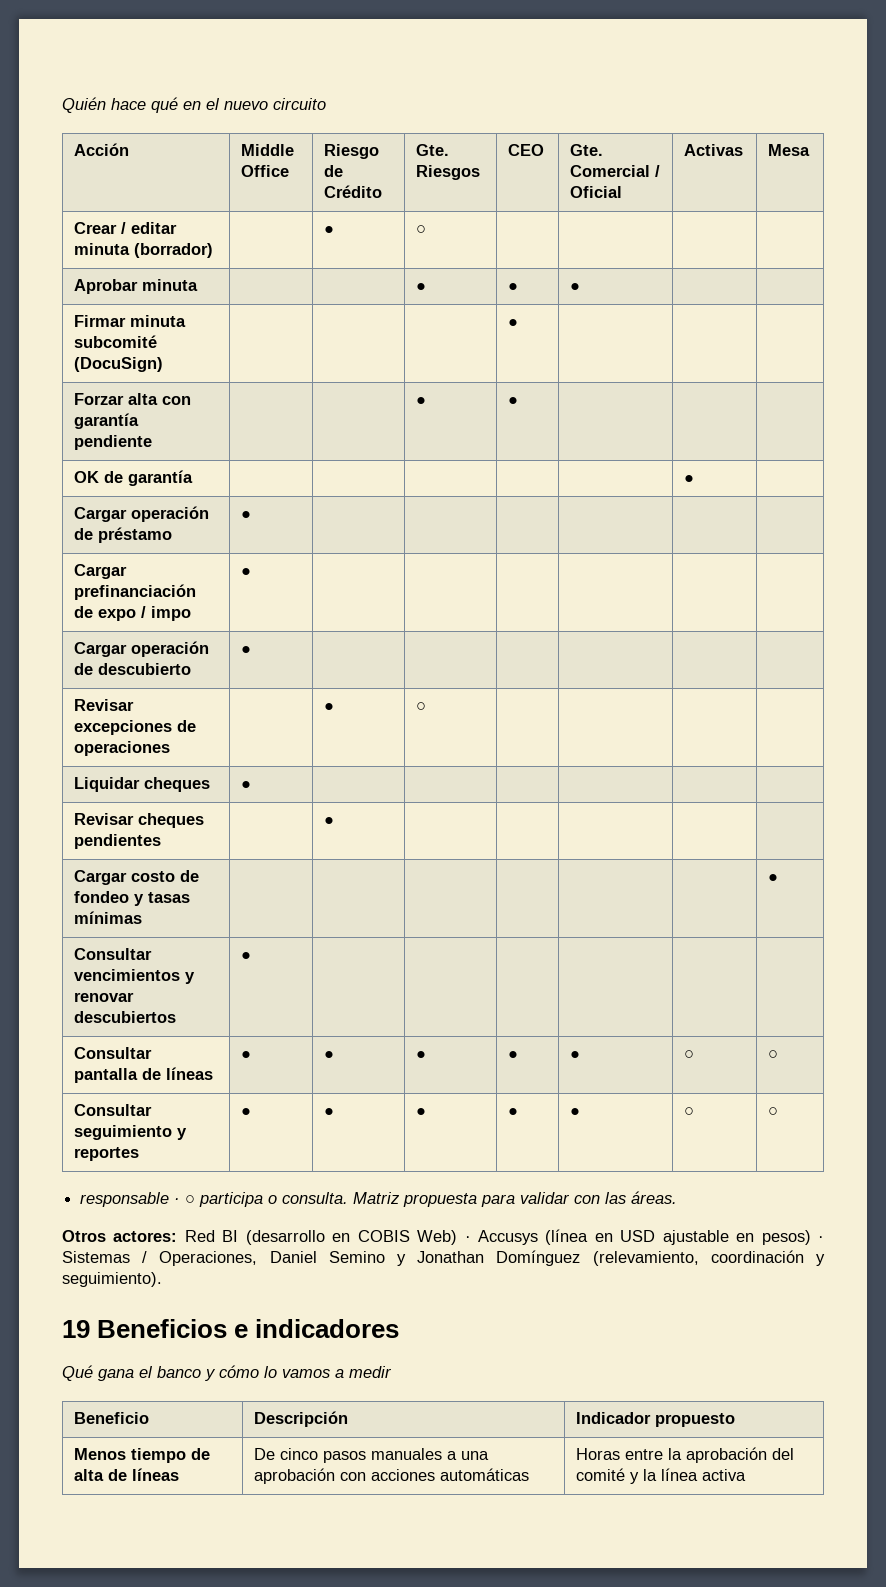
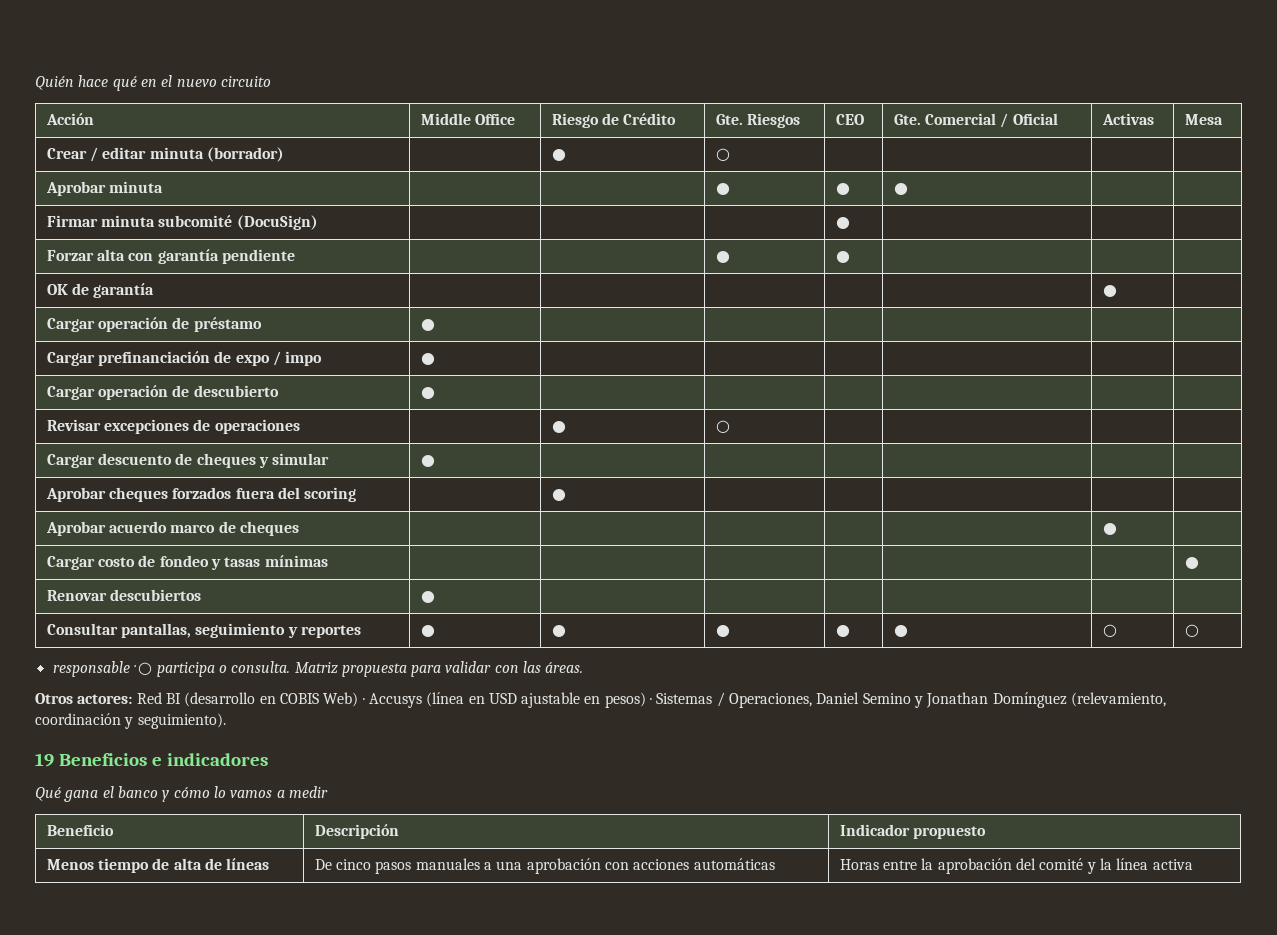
[74,777,211,792] [241,781,252,789] [74,813,205,828] [74,834,162,849] [324,817,335,825] Liquidar cheques | ● | | | | | | // Revisar cheques pendientes | | ● | | | | -> [46,453,330,468] [420,455,435,467] [45,487,357,502] [551,489,566,501] [45,521,300,536] [1102,523,1117,535] Cargar descuento de cheques y simular | ● | | | | | | // Aprobar cheques forzados fuera del scoring | | ● | | | | | // Aprobar acuerdo marco de cheques | | | | | | ●
[74,948,153,960] [74,969,196,984] [74,992,135,1002] Consultar vencimientos y renovar -> [46,590,107,601] Renovar
[74,1067,214,1083] [241,1051,252,1059] [324,1051,335,1059] [416,1051,427,1059] [508,1051,519,1059] [570,1051,581,1059] [684,1050,695,1059] [768,1050,779,1059] [74,1104,153,1116] pantalla de líneas | ● | ● | ● | ● | ● | ○ | ○ // Consultar -> [121,623,192,638] pantallas,

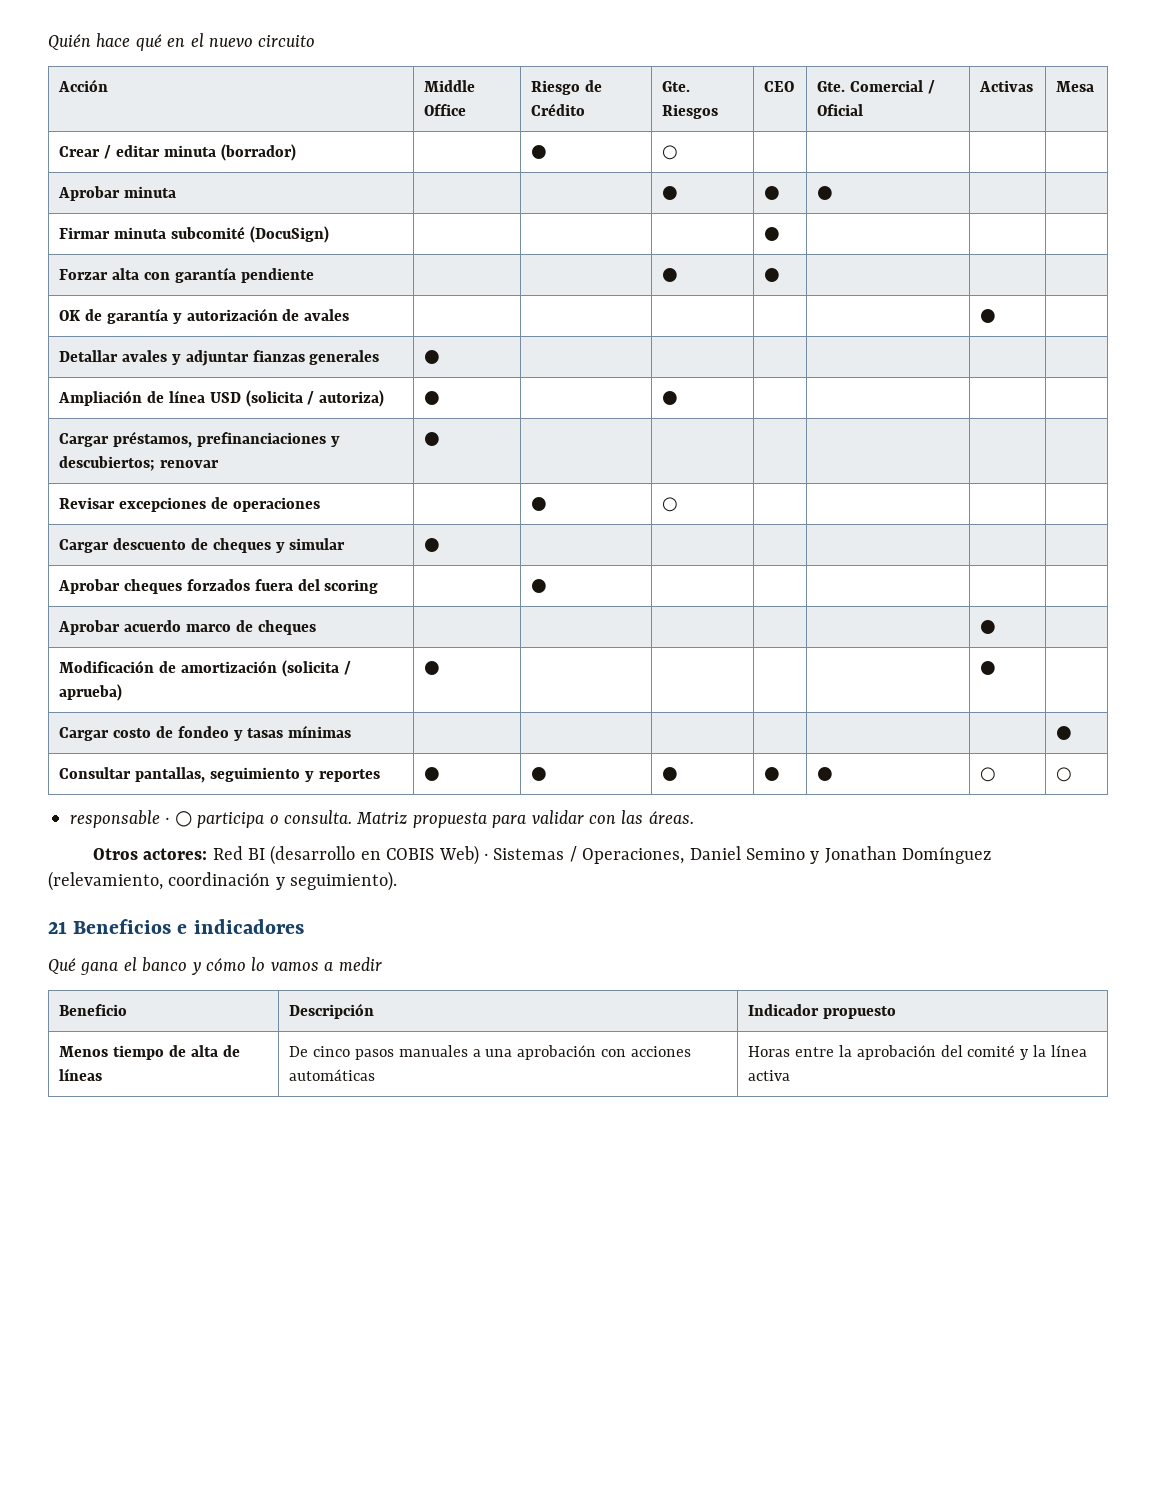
[1102,285,1117,297] [46,317,262,332] [420,319,435,331] [46,351,323,366] [420,353,435,365] [46,385,279,400] | | | | | | ● | // Cargar operación de préstamo | ● | | | | | | // Cargar prefinanciación de expo / impo | ● | | | | | | // Cargar operación de descubierto -> [172,308,350,324] [980,309,997,323] [59,350,380,366] [424,350,441,364] [58,390,385,407] [424,391,441,405] [662,391,679,405] [59,431,340,448] [59,456,220,471] y autorización de avales | | | | | | ● | // Detallar avales y adjuntar fianzas generales | ● | | | | | | // Ampliación de línea USD (solicita / autoriza) | ● | | ● | | | | // Cargar préstamos, prefinanciaciones y descubiertos; renovar
(1117, 529) none -> [59,660,351,677] [59,684,123,701] [424,661,441,675] [980,661,997,675] // Modificación de amortización (solicita / aprueba) | ● | | | | | ● |
[46,589,202,601] [420,591,435,603] // Renovar descubiertos | ● | | | | | | -> (1073, 733) none
[368,692,653,708] Accusys (línea en USD ajustable en pesos) · -> (489, 856) none
[35,753,54,767] 19 -> [48,921,67,934] 21

